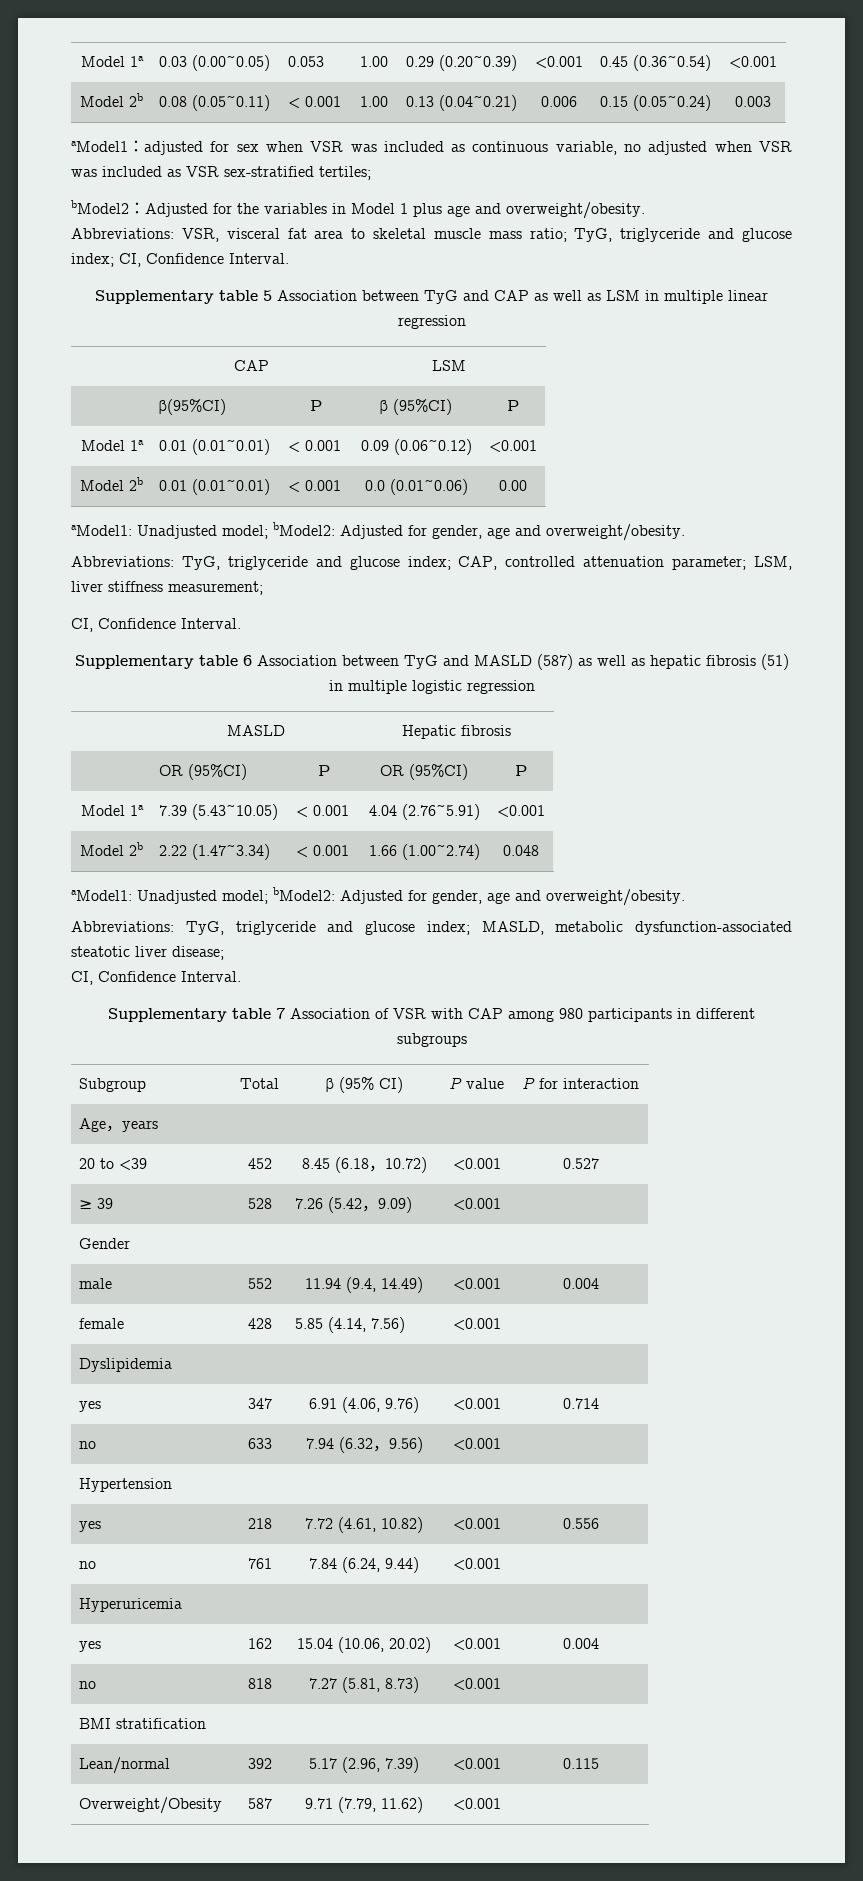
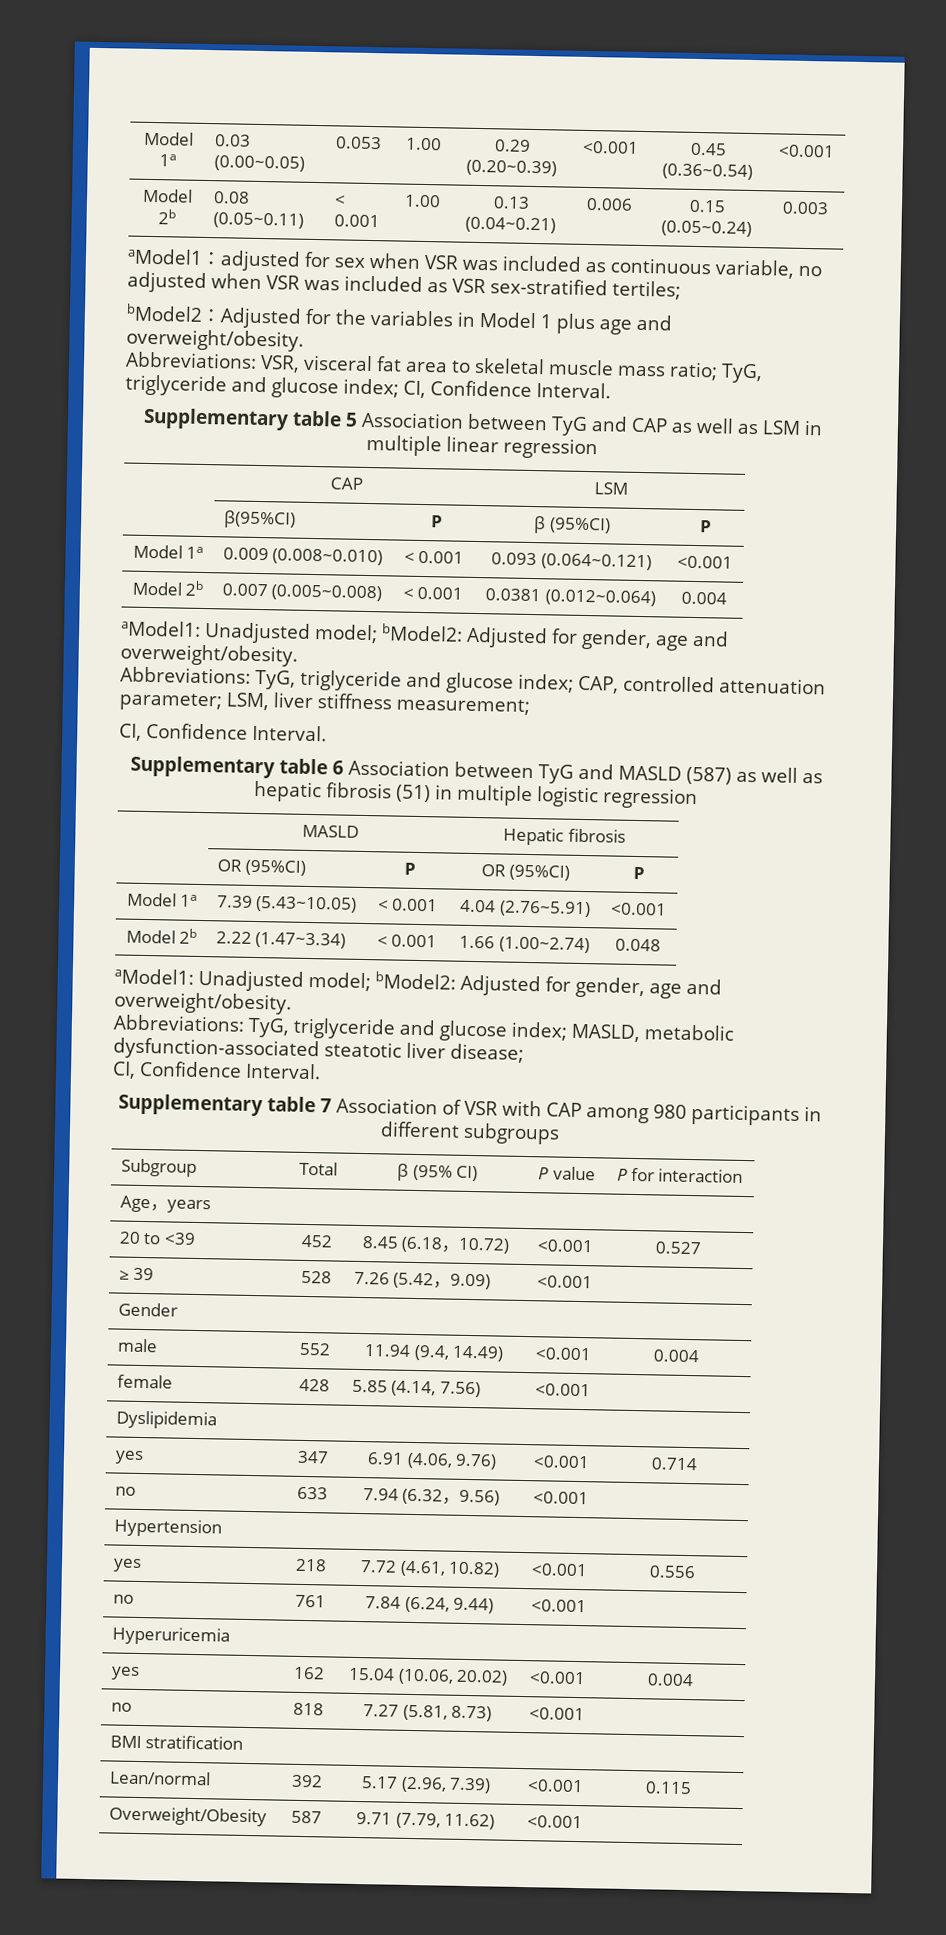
[159,439,271,455] [288,440,342,452] [360,439,472,455] [489,440,537,452] [80,477,143,491] [159,479,271,495] [288,480,342,492] [364,479,468,495] [499,480,527,491] 0.01 (0.01~0.01) | < 0.001 | 0.09 (0.06~0.12) | <0.001 // Model 2b | 0.01 (0.01~0.01) | < 0.001 | 0.0 (0.01~0.06) | 0.00 -> [222,547,384,566] [403,550,465,564] [491,552,652,571] [677,555,733,569] [131,580,205,597] [221,583,383,602] [402,586,464,600] [485,588,656,607] [681,591,727,605] 0.009 (0.008~0.010) | < 0.001 | 0.093 (0.064~0.121) | <0.001 // Model 2b | 0.007 (0.005~0.008) | < 0.001 | 0.0381 (0.012~0.064) | 0.004

